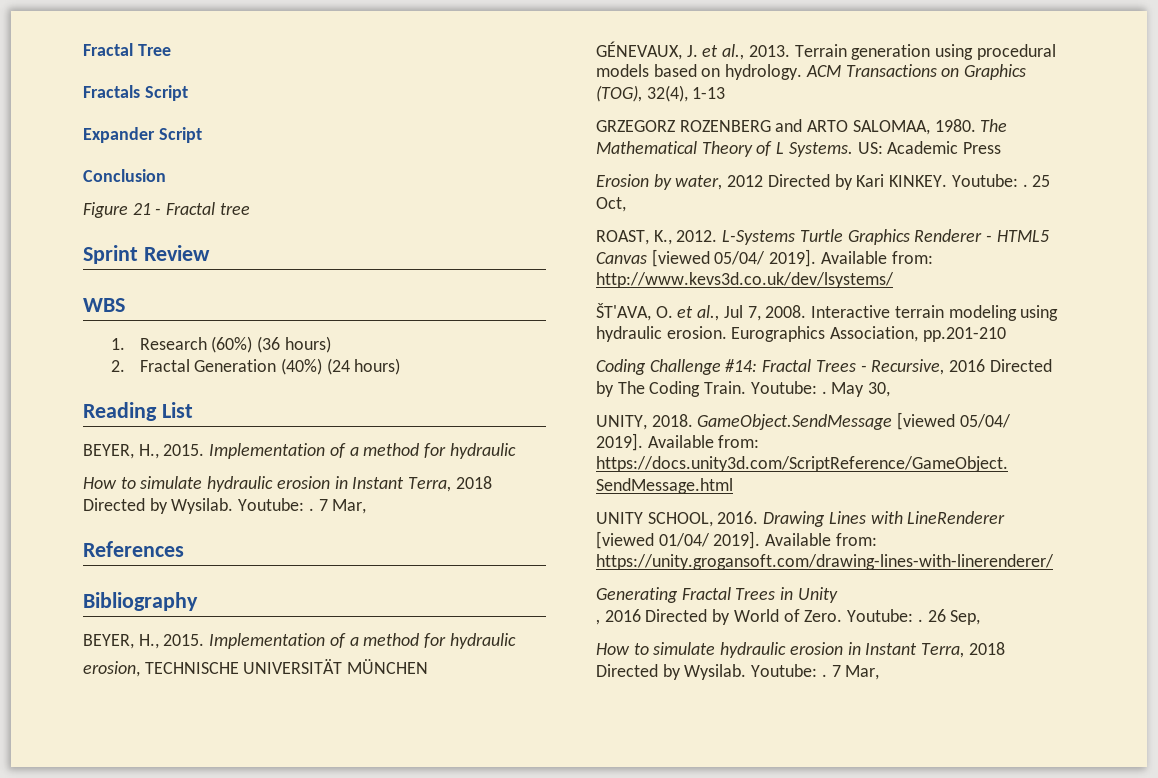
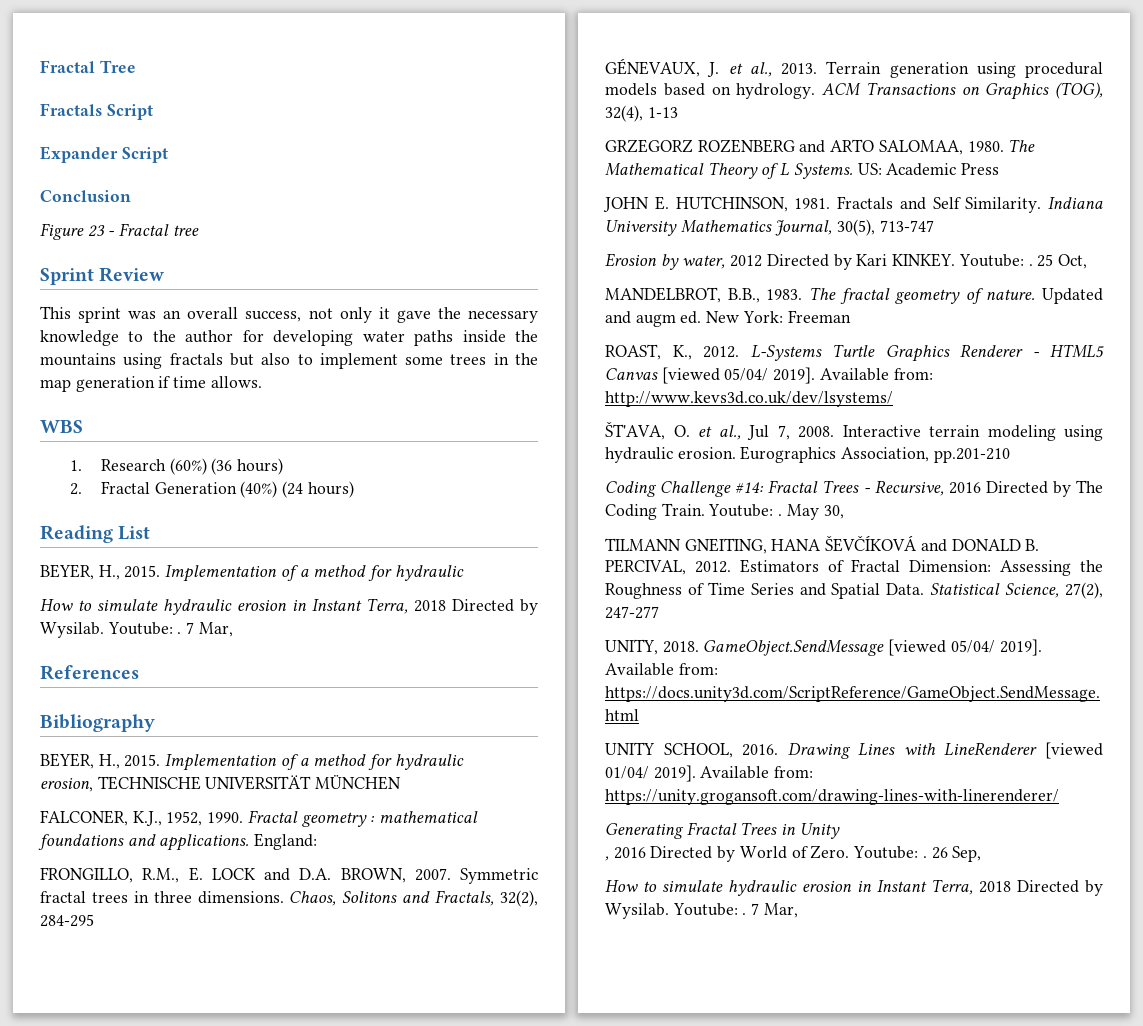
[132,203,151,215] 21 -> [87,225,105,237] 23
(210, 253) none -> [40,306,538,323] [40,330,539,346] [40,353,538,369] [40,376,262,392] // This sprint was an overall success, not only it gave the necessary knowledge to the author for developing water paths inside the mountains using fractals but also to implement some trees in the map generation if time allows.
(429, 666) none -> [40,810,479,827] [38,833,318,851] [40,867,538,884] [40,890,539,907] [40,914,94,927] // FALCONER, K.J., 1952, 1990. Fractal geometry : mathematical foundations and applications. England: // FRONGILLO, R.M., E. LOCK and D.A. BROWN, 2007. Symmetric fractal trees in three dimensions. Chaos, Solitons and Fractals, 32(2), 284-295
(1002, 148) none -> [603,196,1103,213] [605,219,934,236] // JOHN E. HUTCHINSON, 1981. Fractals and Self Similarity. Indiana University Mathematics Journal, 30(5), 713-747
(626, 204) none -> [605,287,1103,304] [605,310,851,327] // MANDELBROT, B.B., 1983. The fractal geometry of nature. Updated and augm ed. New York: Freeman
(891, 389) none -> [605,535,1040,554] [605,559,1103,576] [605,582,1103,599] [605,606,659,619] // TILMANN GNEITING, HANA ŠEVČÍKOVÁ and DONALD B. PERCIVAL, 2012. Estimators of Fractal Dimension: Assessing the Roughness of Time Series and Spatial Data. Statistical Science, 27(2), 247-277

